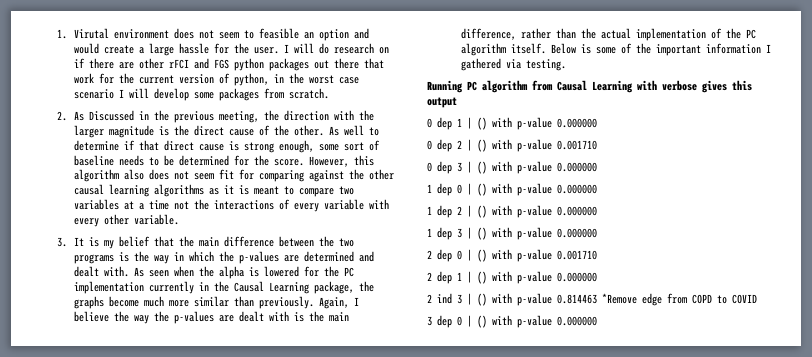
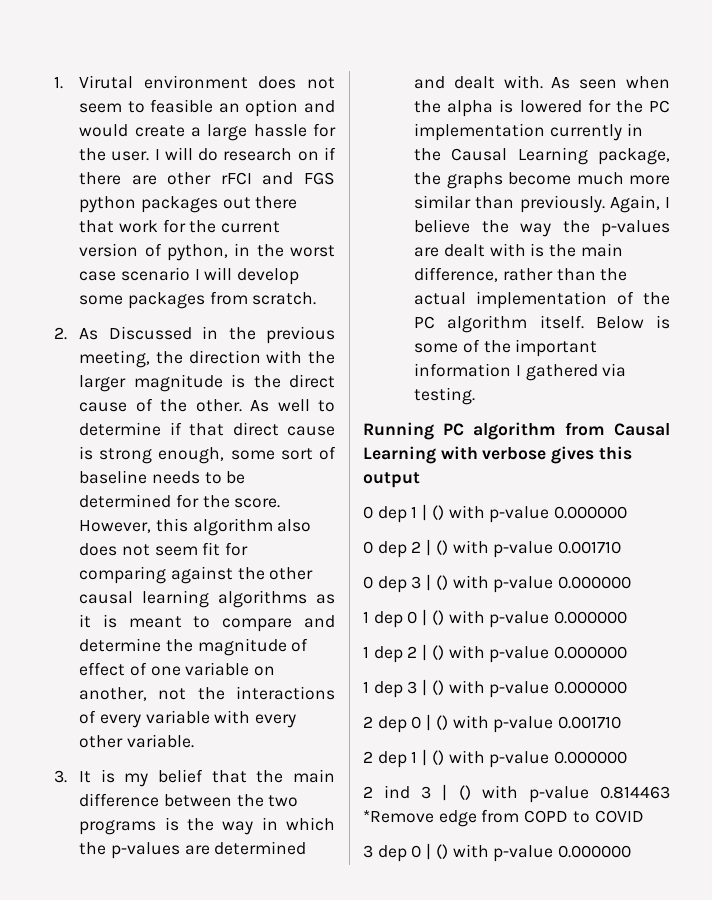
[338,186,354,195] [73,199,169,210] two variables at a time -> [304,615,335,628] [79,638,309,656] [79,662,276,676] [79,687,148,701] and determine the magnitude of effect of one variable on another,

